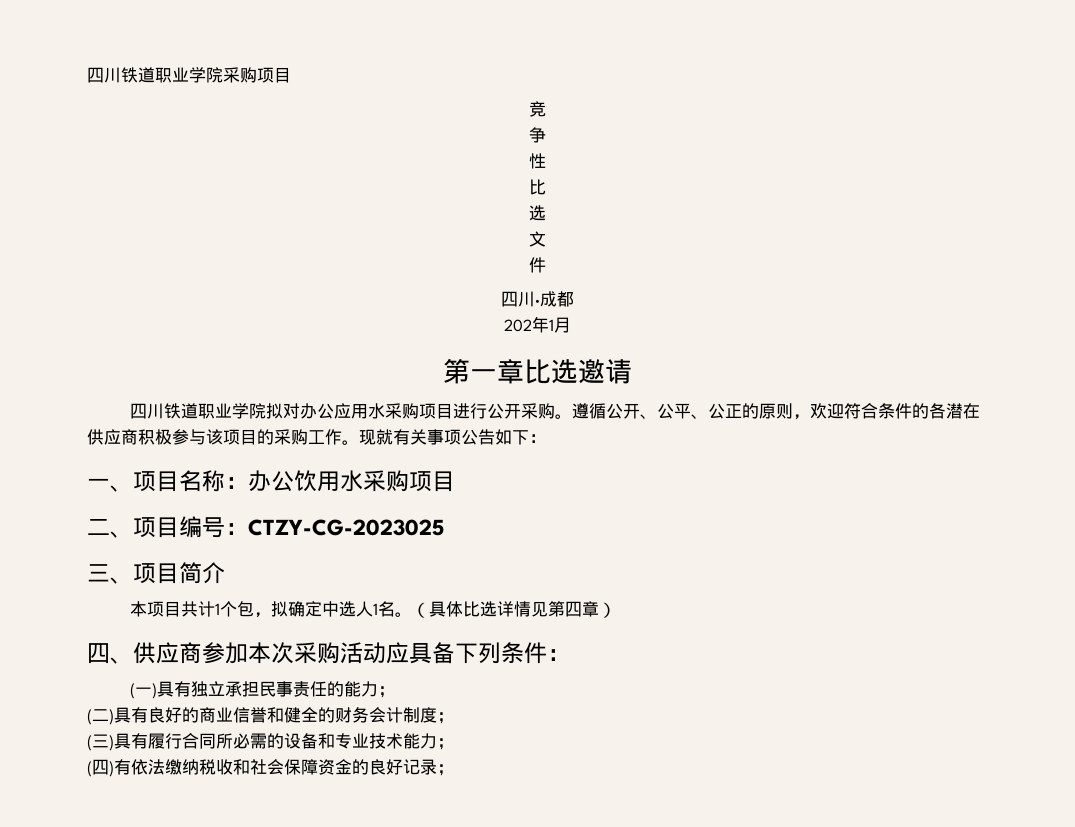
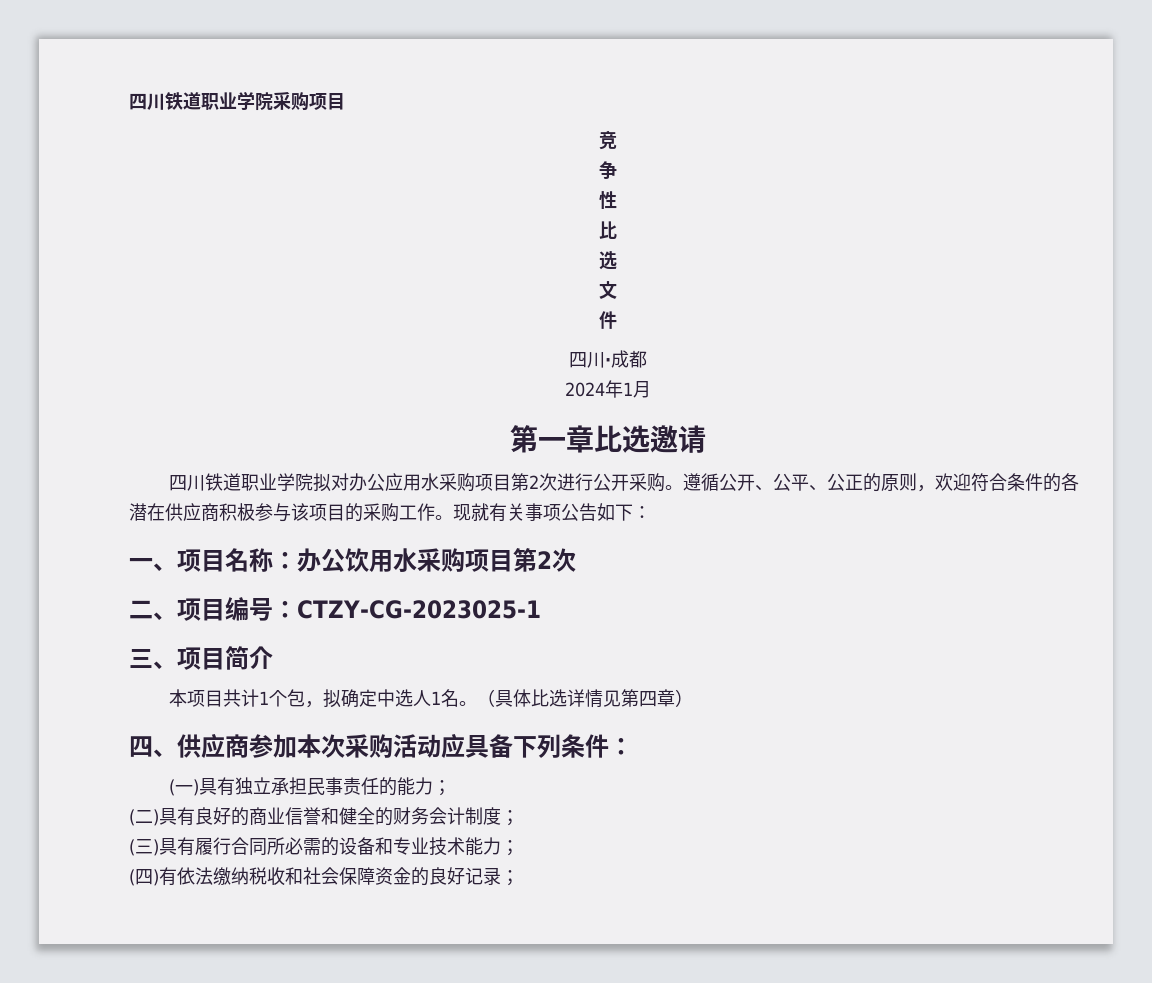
[504,319,532,332] 202 -> [565,382,605,397] 2024
(453, 411) none -> [511,473,558,491] 第2次
(455, 481) none -> [513,548,576,572] 第2次
[248,519,444,536] CTZY-CG-2023025 -> [297,600,541,619] CTZY-CG-2023025-1

